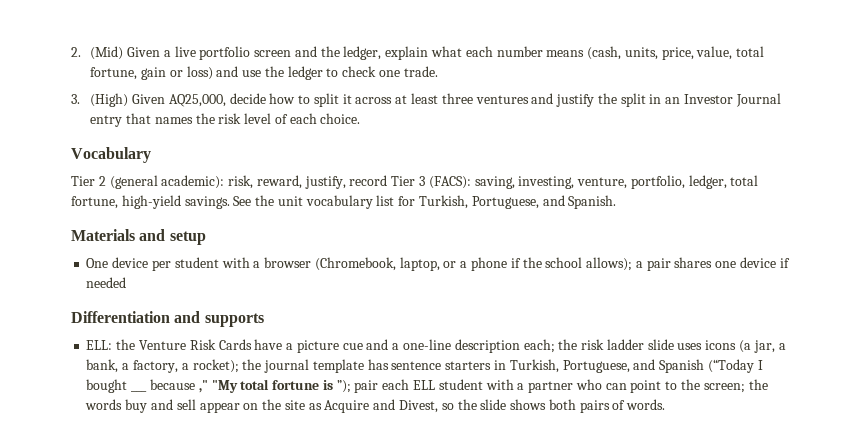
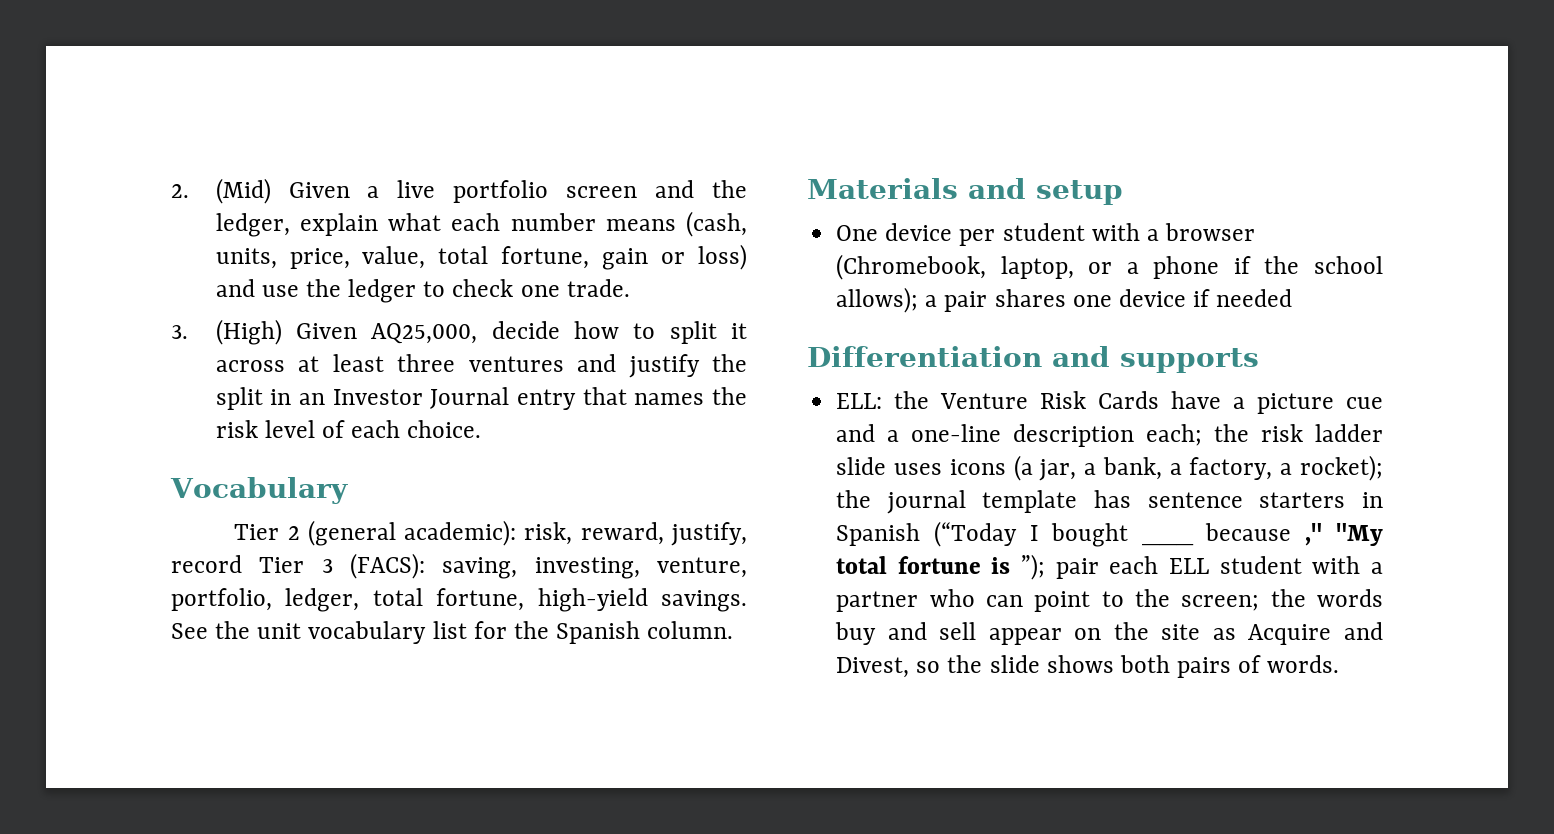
[419,195,617,209] Turkish, Portuguese, and Spanish. -> [513,621,734,644] the Spanish column.
[509,359,656,373] Turkish, Portuguese, and -> (1383, 500) none

